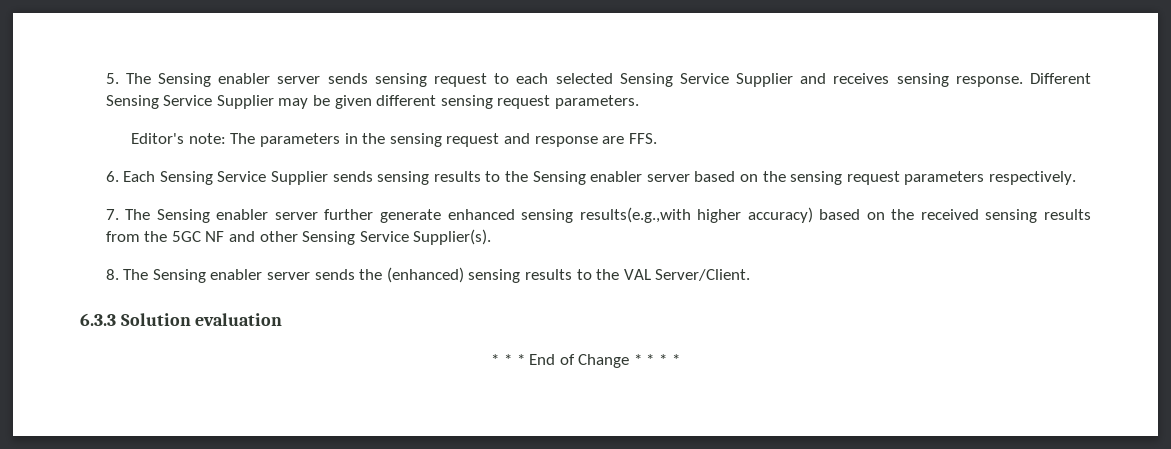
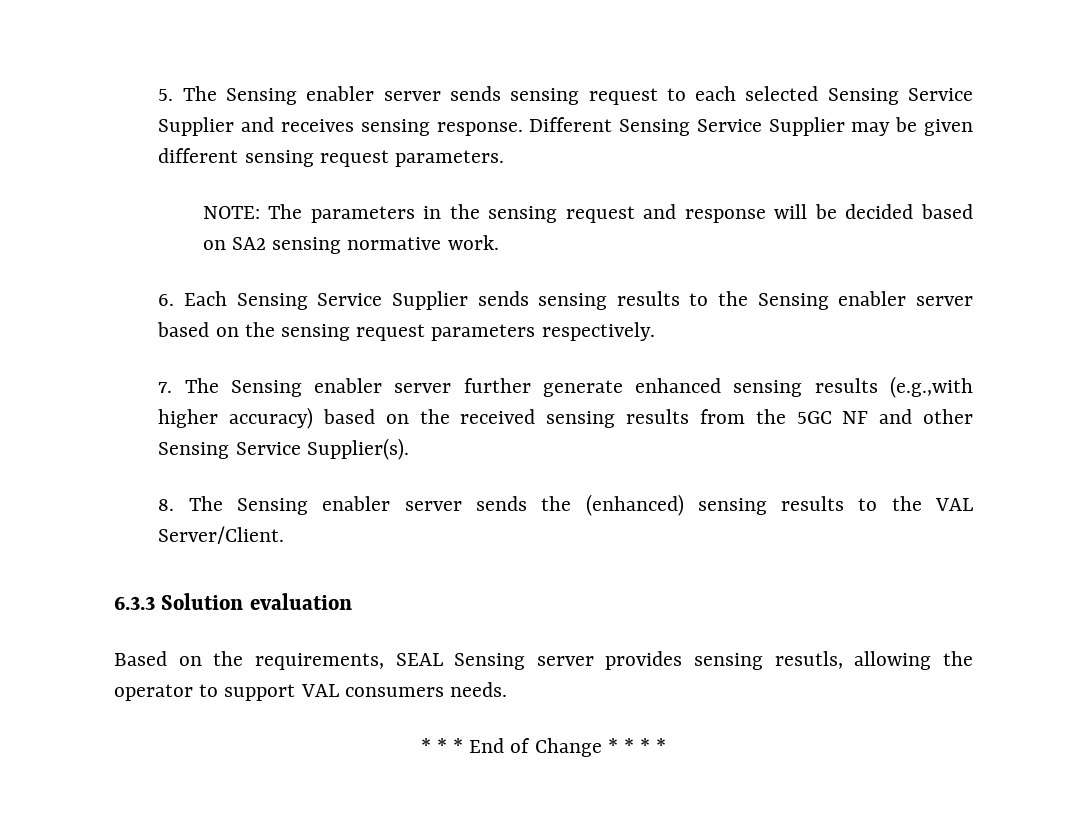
[131,133,226,144] Editor's note: -> [202,206,260,219] NOTE:
[602,133,657,144] are FFS. -> [774,204,974,219] [202,235,499,254] will be decided based on SA2 sensing normative work.
[579,207,691,223] results(e.g.,with -> [814,376,973,398] results (e.g.,with
(283, 319) none -> [114,651,973,670] [114,682,508,701] // Based on the requirements, SEAL Sensing server provides sensing resutls, allowing the operator to support VAL consumers needs.

